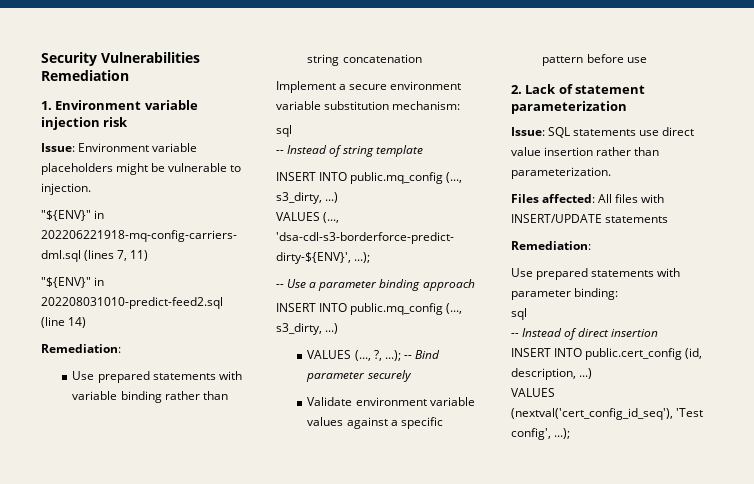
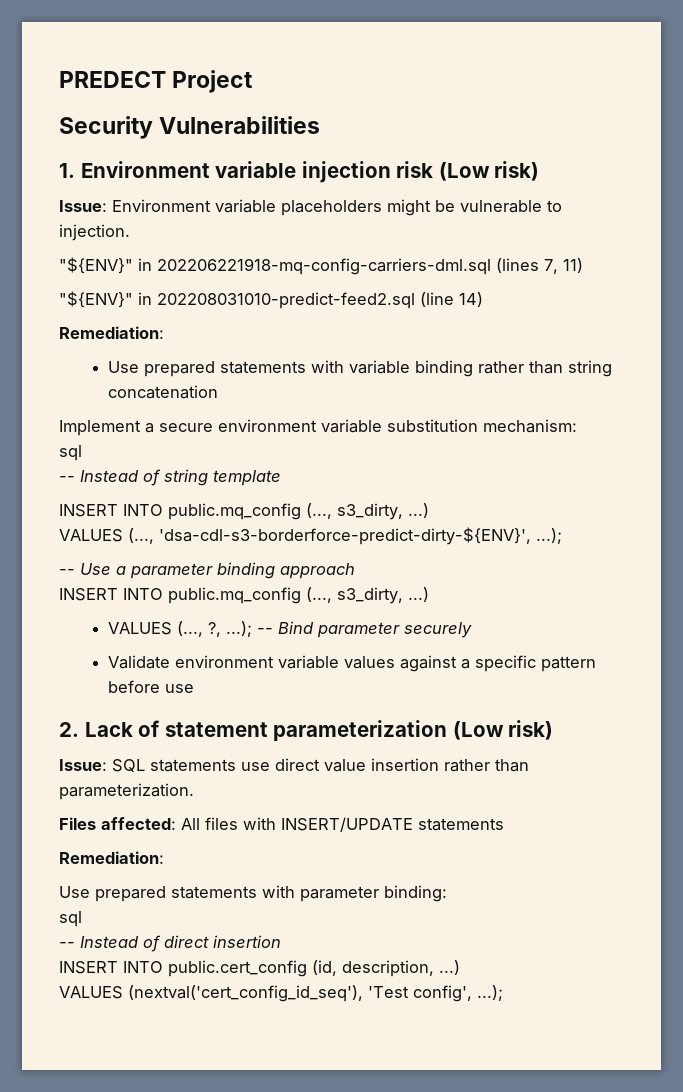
(41, 59) none -> [59,70,254,93] PREDECT Project //
[41,70,129,81] Remediation -> (321, 125) none
(129, 122) none -> [438,161,540,181] (Low risk)
(627, 107) none -> [452,720,554,740] (Low risk)

